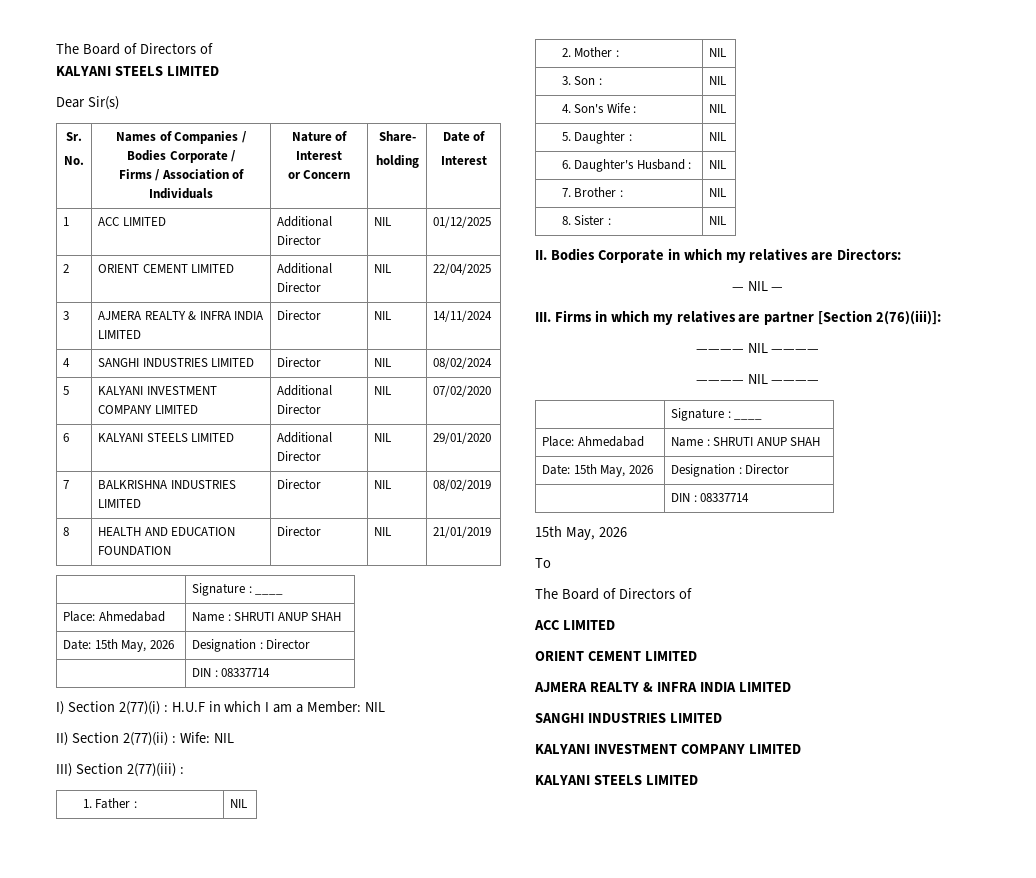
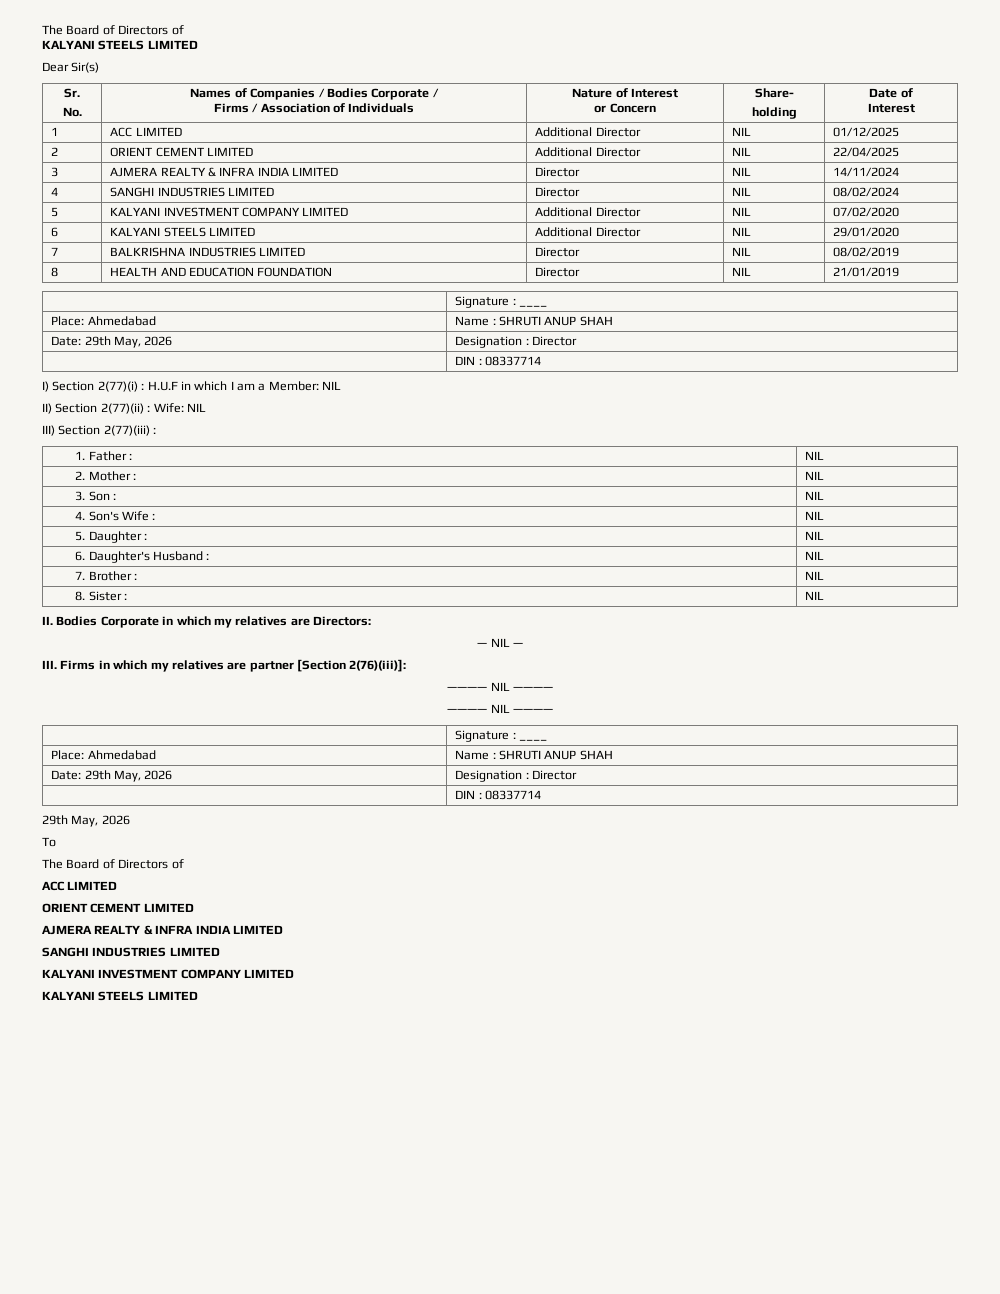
[94,639,118,649] 15th -> [84,336,111,346] 29th
[573,464,653,477] [671,464,790,477] [671,493,750,502] [535,526,562,537] 15th May, 2026 | Designation : Director // | DIN : 08337714 // 15th -> [84,770,173,782] [455,770,577,782] [455,790,541,800] [42,815,68,825] 29th May, 2026 | Designation : Director // | DIN : 08337714 // 29th

